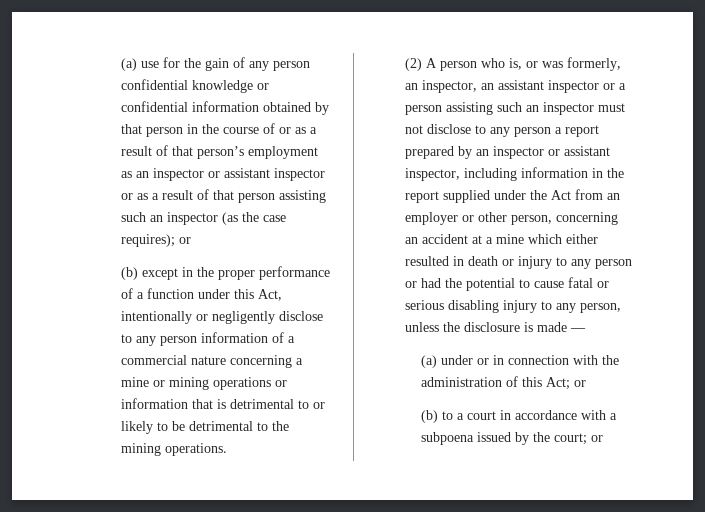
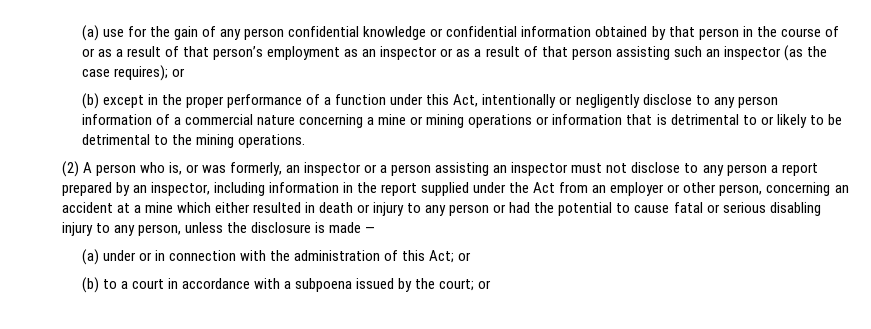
[224,168,326,181] [121,193,134,200] assistant inspector or -> (454, 52) none
[421,80,544,93] inspector, an assistant -> (300, 169) none
[496,102,522,112] such -> (490, 169) none
[492,146,610,159] inspector or assistant -> (147, 189) none

